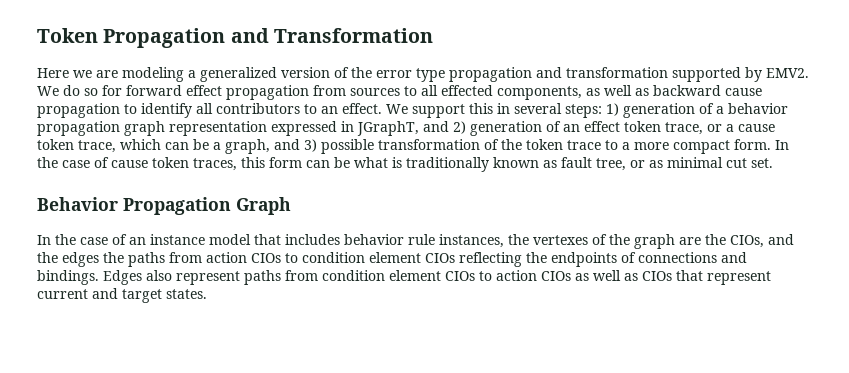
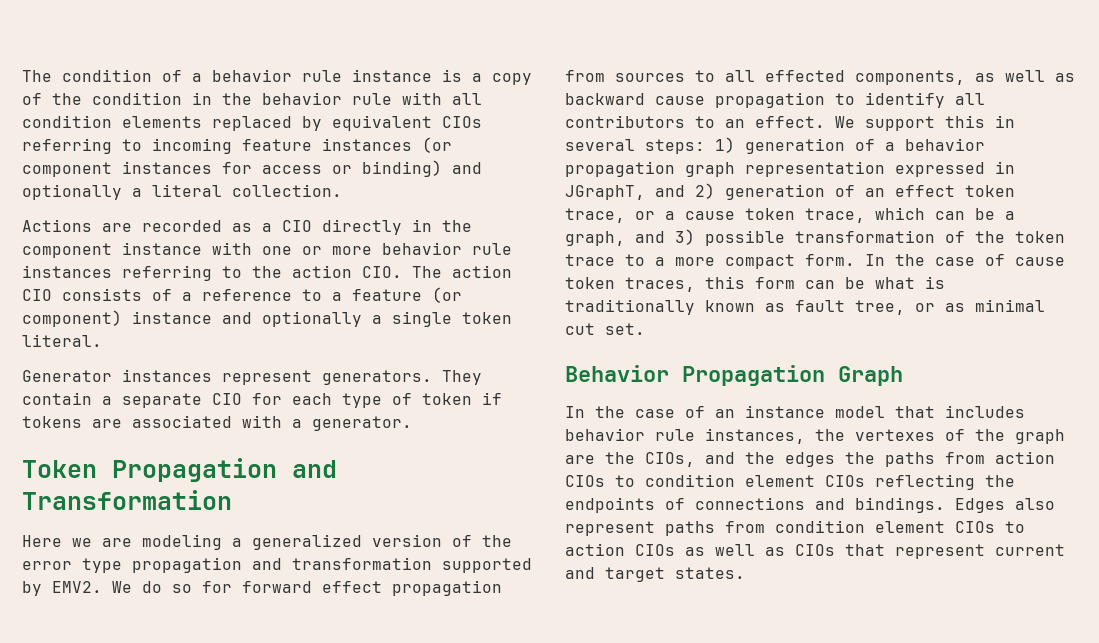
(37, 35) none -> [22,69,532,85] [22,92,482,105] [22,115,482,131] [22,137,452,154] [22,160,482,177] [22,184,342,200] [22,219,472,235] [22,242,512,258] [22,265,512,281] [22,287,462,303] [22,310,512,327] [22,334,102,347] [22,369,482,385] [22,392,502,408] [22,415,412,431] The condition of a behavior rule instance is a copy of the condition in the behavior rule with all condition elements replaced by equivalent CIOs referring to incoming feature instances (or component instances for access or binding) and optionally a literal collection. // Actions are recorded as a CIO directly in the component instance with one or more behavior rule instances referring to the action CIO. The action CIO consists of a reference to a feature (or component) instance and optionally a single token literal. // Generator instances represent generators. They contain a separate CIO for each type of token if tokens are associated with a generator. //

